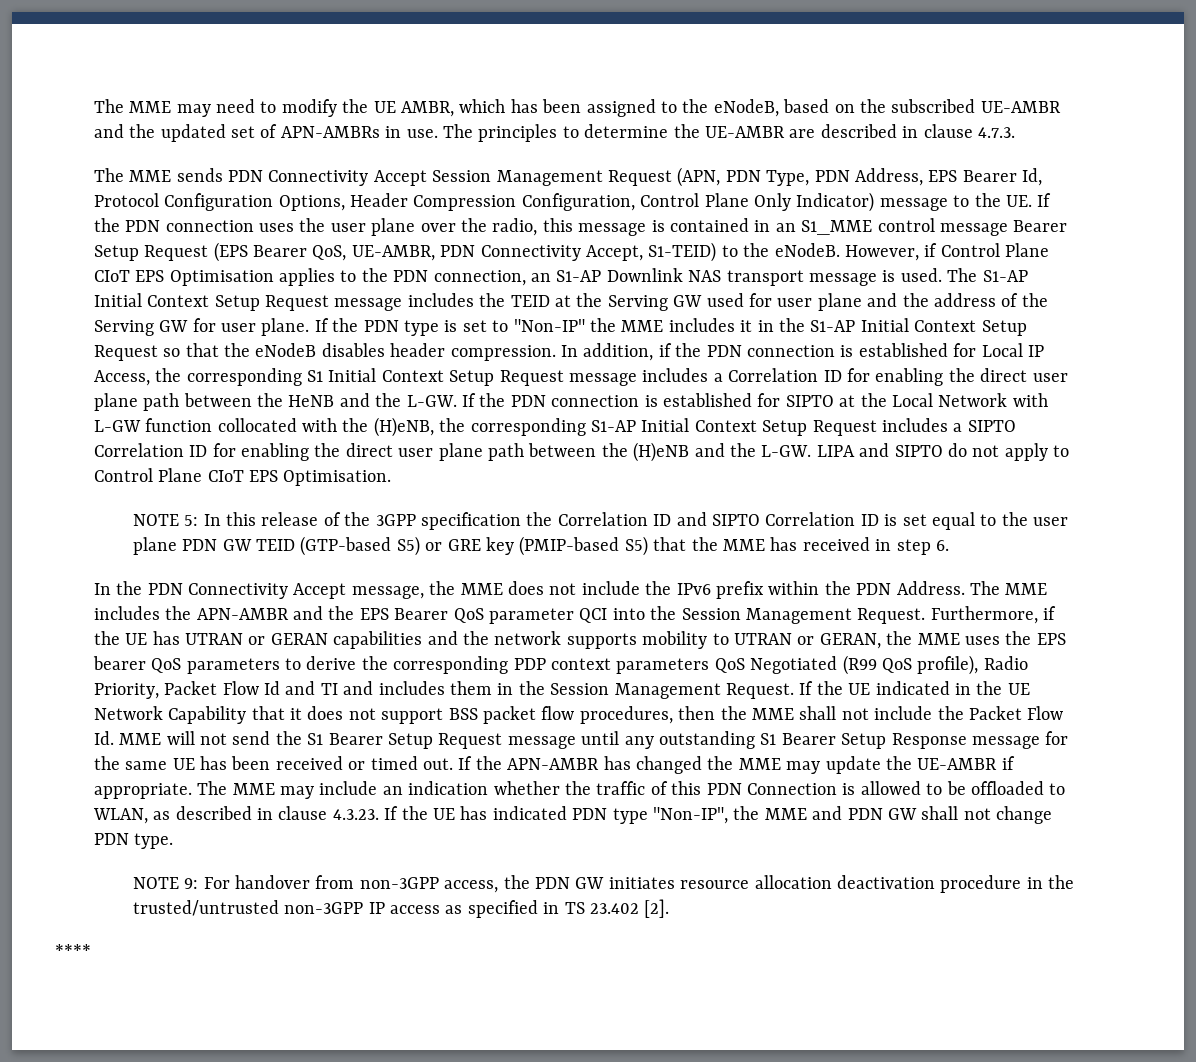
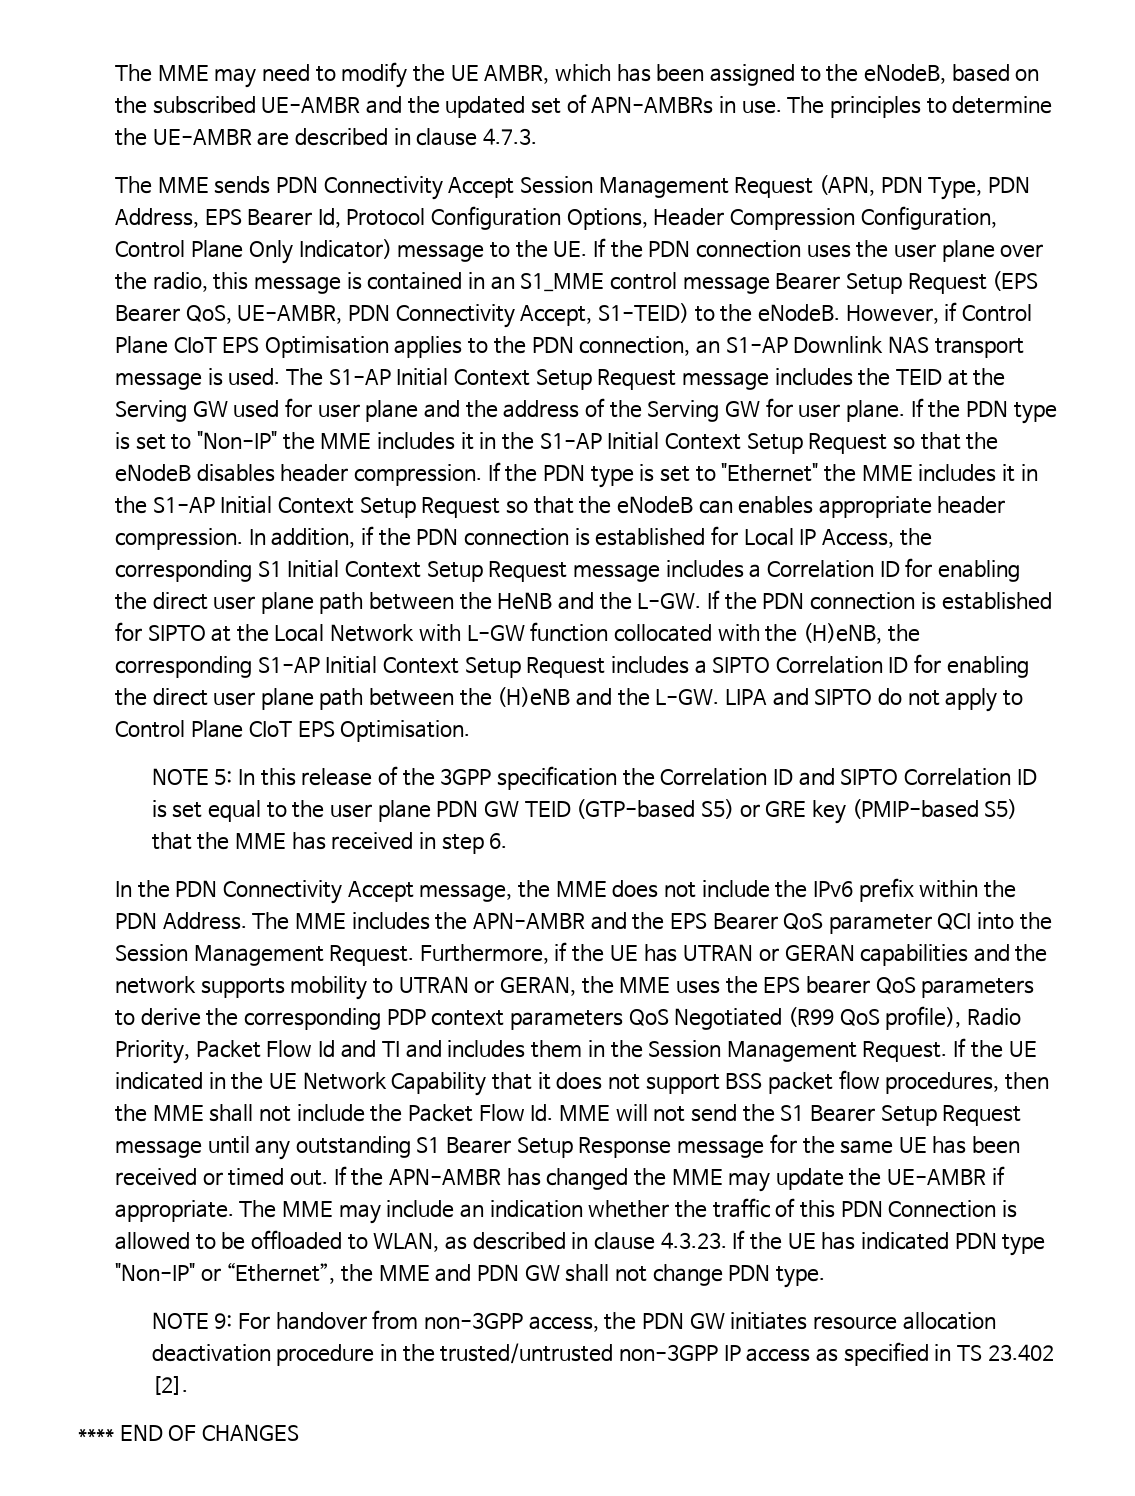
(556, 353) none -> [487,462,1038,488] [114,496,1006,518] [114,528,243,550] If the PDN type is set to "Ethernet" the MME includes it in the S1-AP Initial Context Setup Request so that the eNodeB can enables appropriate header compression.
[653,807,729,824] "Non-IP", -> [114,1262,336,1284] "Non-IP" or “Ethernet”,
(91, 951) none -> [119,1424,300,1441] END OF CHANGES

